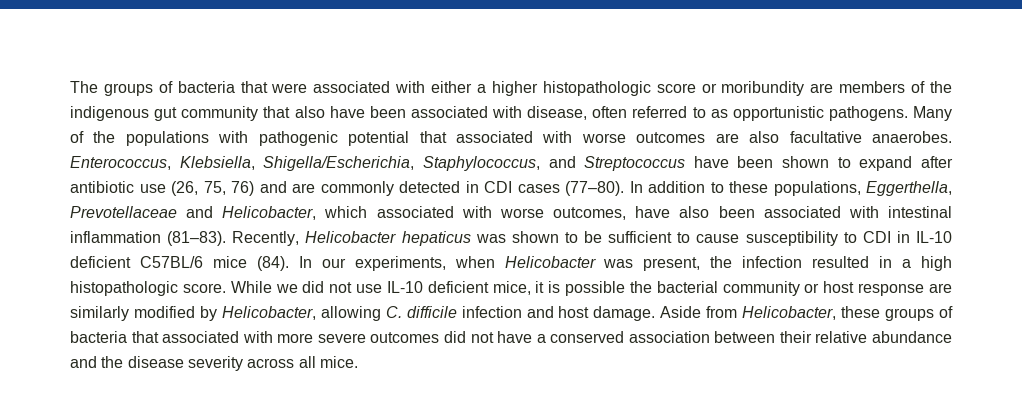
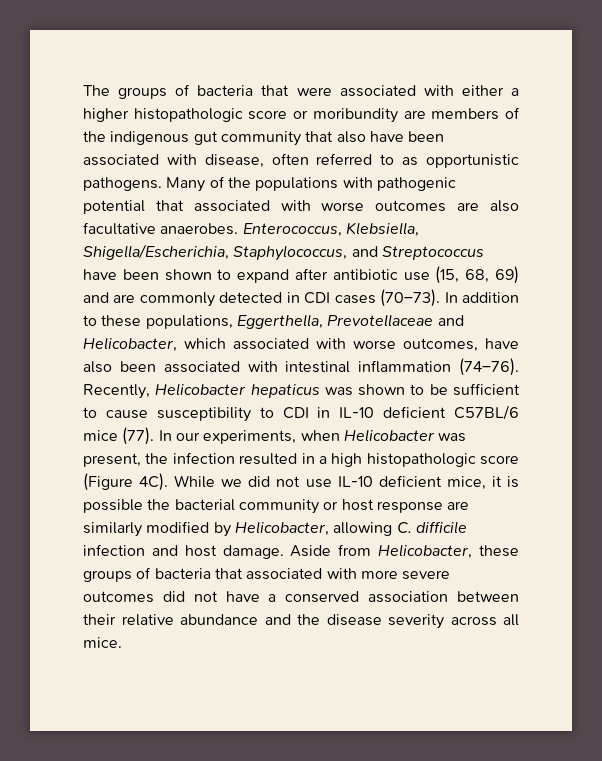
[171,181,254,196] (26, 75, 76) -> [435,266,520,284] (15, 68, 69)
[565,181,624,196] (77–80). -> [380,289,441,307] (70–73).
[167,231,227,246] (81–83). -> [459,358,519,376] (74–76).
[256,256,289,271] (84). -> [122,427,155,445] (77).
[182,283,226,293] score. -> [480,455,519,465] [83,473,169,491] score (Figure 4C).

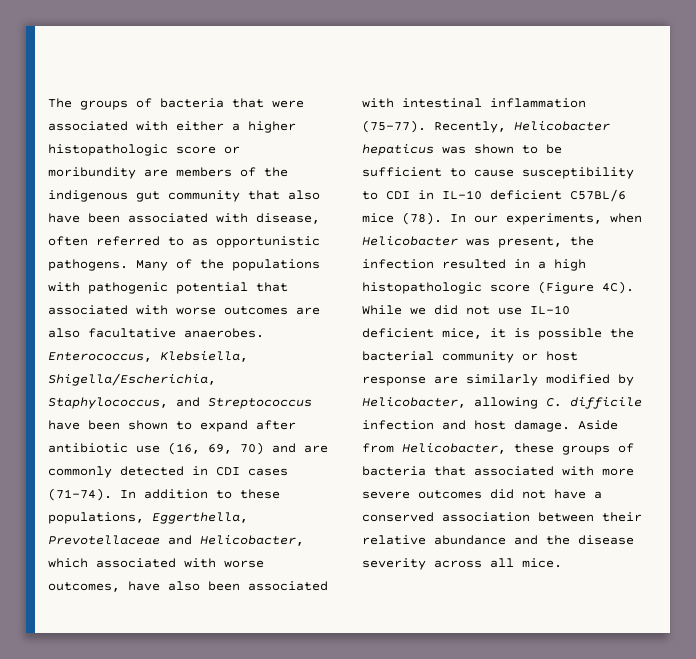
[435,266,520,284] (15, 68, 69) -> [168,442,264,455] (16, 69, 70)
[380,289,441,307] (70–73). -> [48,488,112,501] (71–74).
[459,358,519,376] (74–76). -> [362,120,426,133] (75–77).
[122,427,155,445] (77). -> [402,212,442,225] (78).

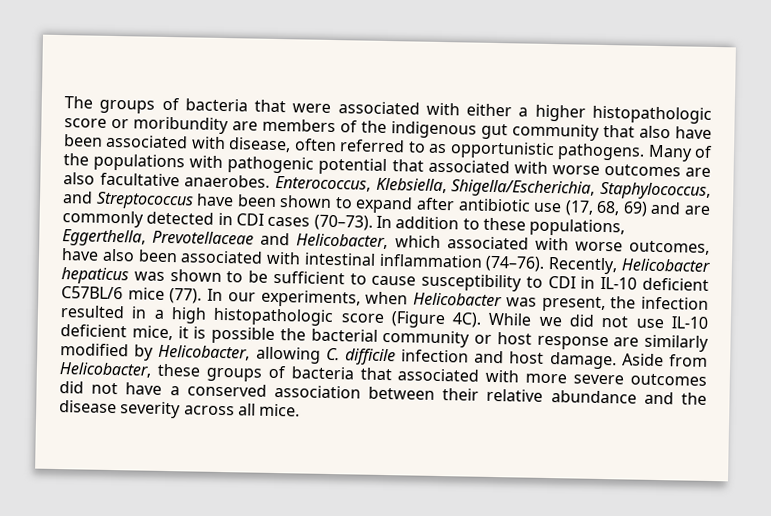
[168,442,264,455] (16, 69, 70) -> [564,200,648,217] (17, 68, 69)
[48,488,112,501] (71–74). -> [313,214,373,231] (70–73).
[362,120,426,133] (75–77). -> [485,255,546,272] (74–76).
[402,212,442,225] (78). -> [169,288,203,304] (77).

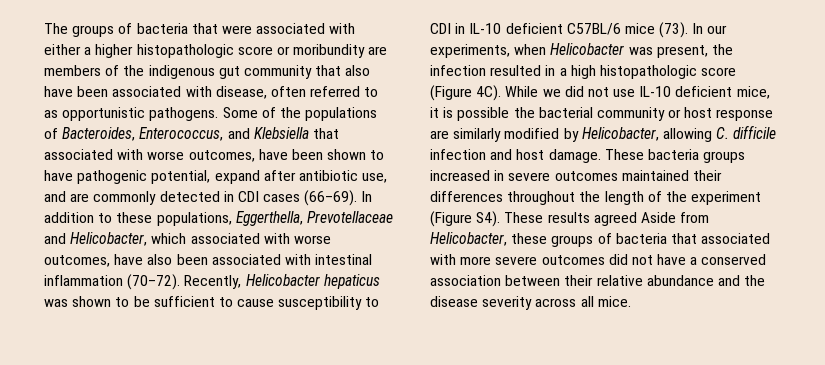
[647,144,693,162] Many -> [222,107,258,118] Some
[189,155,712,177] [63,172,711,200] [62,191,648,217] with pathogenic potential that associated with worse outcomes are also facultative anaerobes. Enterococcus, Klebsiella, Shigella/Escherichia, Staphylococcus, and Streptococcus have been shown to expand after antibiotic use (17, 68, 69) -> [44,127,339,141] [44,149,385,162] [44,170,388,184] of Bacteroides, Enterococcus, and Klebsiella that associated with worse outcomes, have been shown to have pathogenic potential, expand after antibiotic use,
[313,214,373,231] (70–73). -> [304,190,358,206] (66–69).
[485,255,546,272] (74–76). -> [127,274,181,290] (70–72).
[169,288,203,304] (77). -> [659,22,689,38] (73).
(617, 361) none -> [604,149,746,163] [430,170,722,181] [430,191,762,205] [430,211,637,227] These bacteria groups increased in severe outcomes maintained their differences throughout the length of the experiment (Figure S4). These results agreed

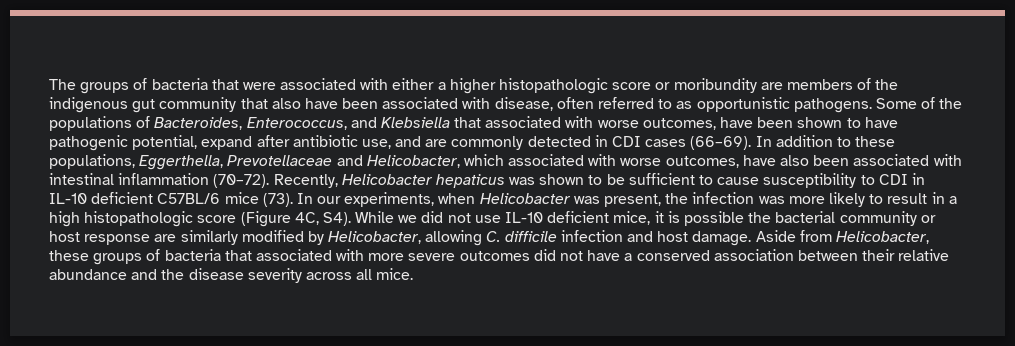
[490,65,542,76] resulted -> [758,192,928,207] was more likely to result
[476,85,502,101] 4C). -> [294,212,351,226] 4C, S4).
[604,149,746,163] [430,170,722,181] [430,191,762,205] [430,211,637,227] These bacteria groups increased in severe outcomes maintained their differences throughout the length of the experiment (Figure S4). These results agreed -> (752, 238) none

